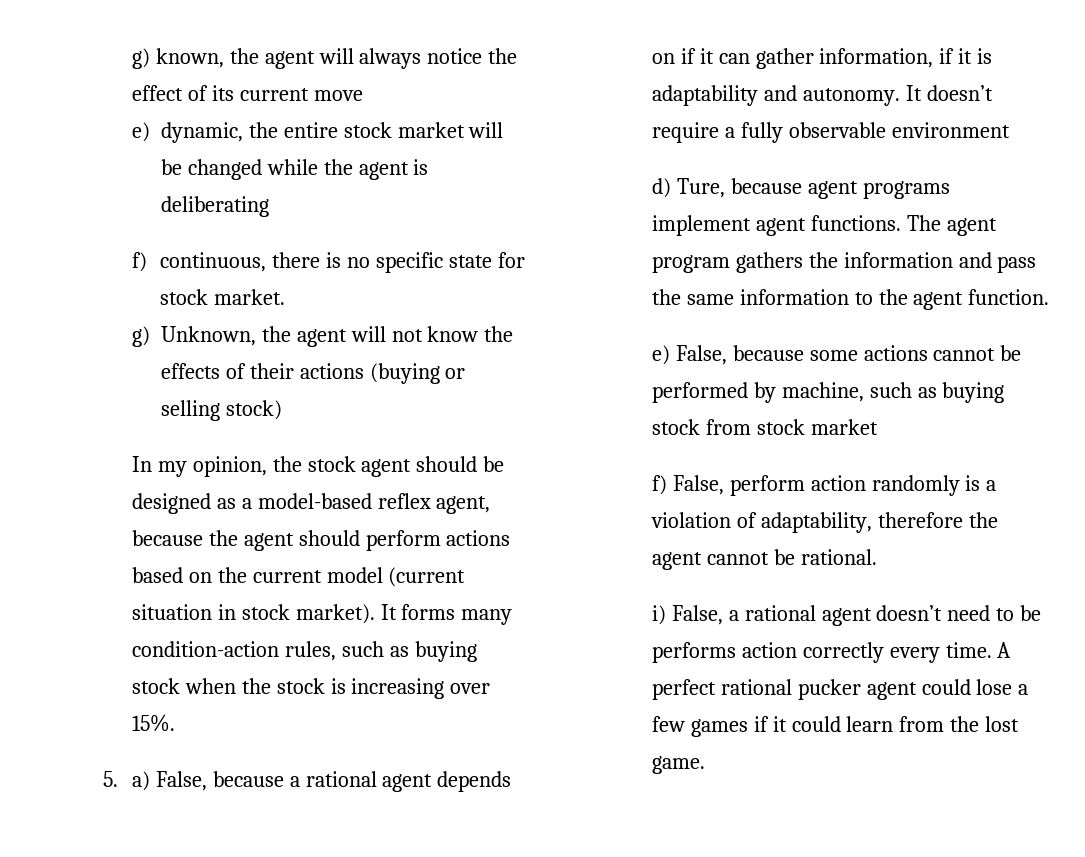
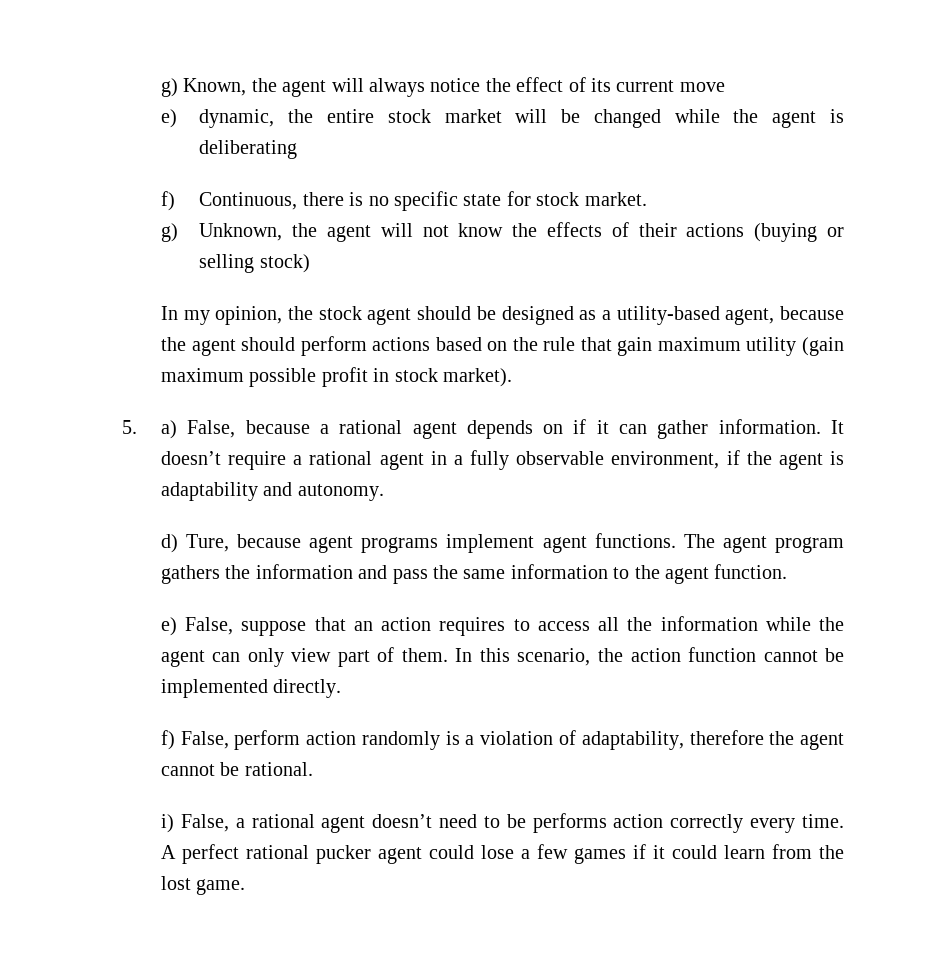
[131,48,224,69] g) known, -> [160,78,247,97] g) Known,
[160,252,267,272] continuous, -> [199,192,298,210] Continuous,
[257,493,431,509] model-based reflex -> [616,306,720,325] utility-based
[252,567,466,587] [131,604,513,625] [131,641,477,662] [131,678,491,699] [131,714,175,732] current model (current situation in stock market). It forms many condition-action rules, such as buying stock when the stock is increasing over 15%. -> [543,337,844,356] [160,367,512,387] rule that gain maximum utility (gain maximum possible profit in stock market).
[819,48,993,68] [651,85,993,106] [651,122,1010,143] information, if it is adaptability and autonomy. It doesn’t require a fully observable environment -> [718,419,844,434] [160,450,844,470] [160,482,384,501] information. It doesn’t require a rational agent in a fully observable environment, if the agent is adaptability and autonomy.
[732,345,1022,361] [651,382,1005,403] [651,419,878,435] because some actions cannot be performed by machine, such as buying stock from stock market -> [241,616,844,636] [160,647,844,667] [160,679,342,698] suppose that an action requires to access all the information while the agent can only view part of them. In this scenario, the action function cannot be implemented directly.

